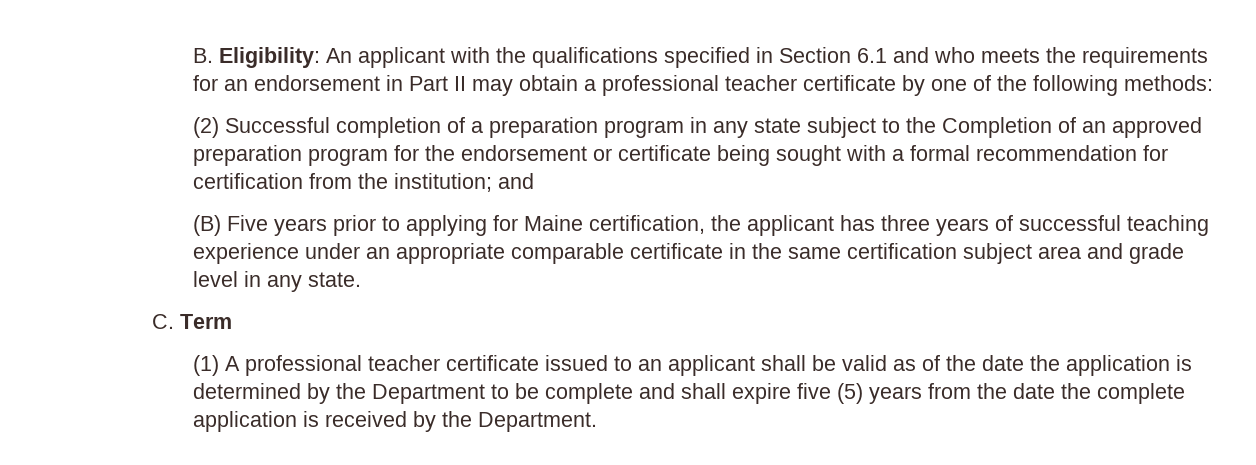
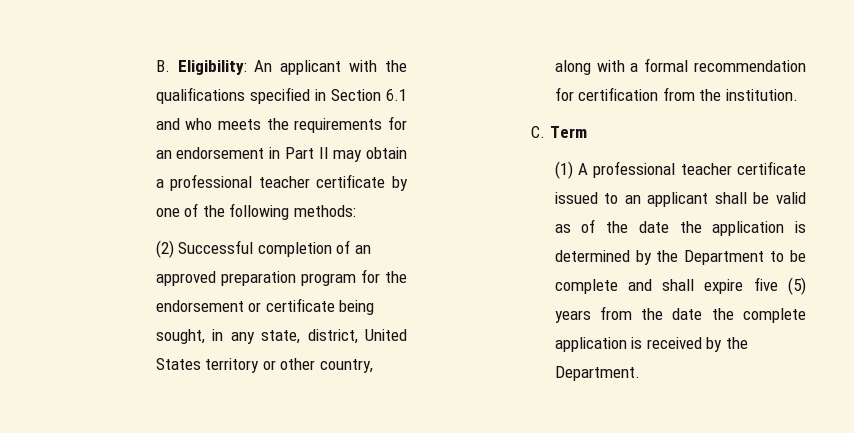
[470,117,1076,138] a preparation program in any state subject to the Completion of -> (351, 247) none
[775,145,841,166] sought -> [155,329,407,344] [155,358,374,373] [554,60,591,75] sought, in any state, district, United States territory or other country, along
[393,173,534,192] [192,215,1209,236] [192,243,1184,264] [192,271,361,292] institution; and // (B) Five years prior to applying for Maine certification, the applicant has three years of successful teaching experience under an appropriate comparable certificate in the same certification subject area and grade level in any state. -> [726,89,799,101] institution.

